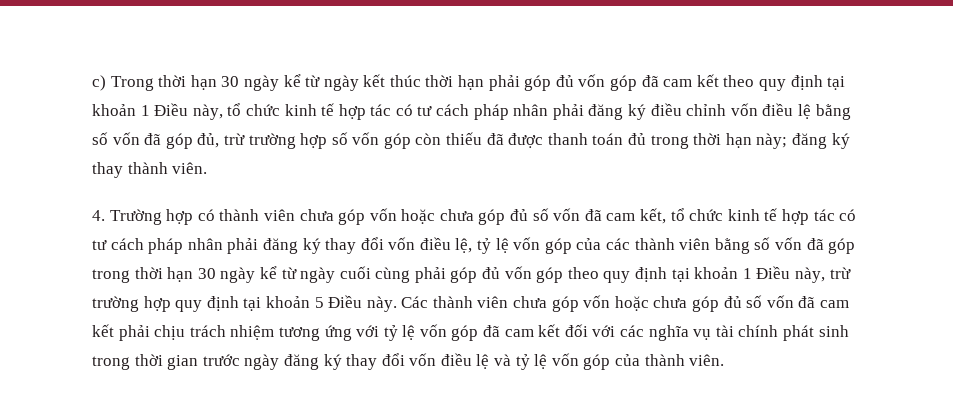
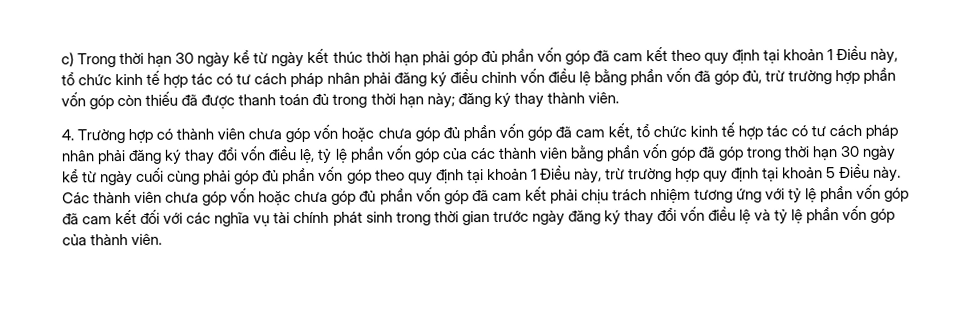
(574, 81) none -> [500,48,534,65] phần
[92,132,108,145] số -> [630,69,663,86] phần
[331,132,348,145] số -> [863,67,897,84] phần
[532,208,581,221] số vốn -> [462,123,552,142] phần vốn góp
(509, 245) none -> [349,146,384,163] phần
[754,237,802,250] số vốn -> [605,144,697,162] phần vốn góp
(501, 273) none -> [282,167,316,185] phần
[746,295,794,308] số vốn -> [379,187,469,205] phần vốn góp
(416, 332) none -> [820,185,854,203] phần
(548, 361) none -> [806,207,840,224] phần

